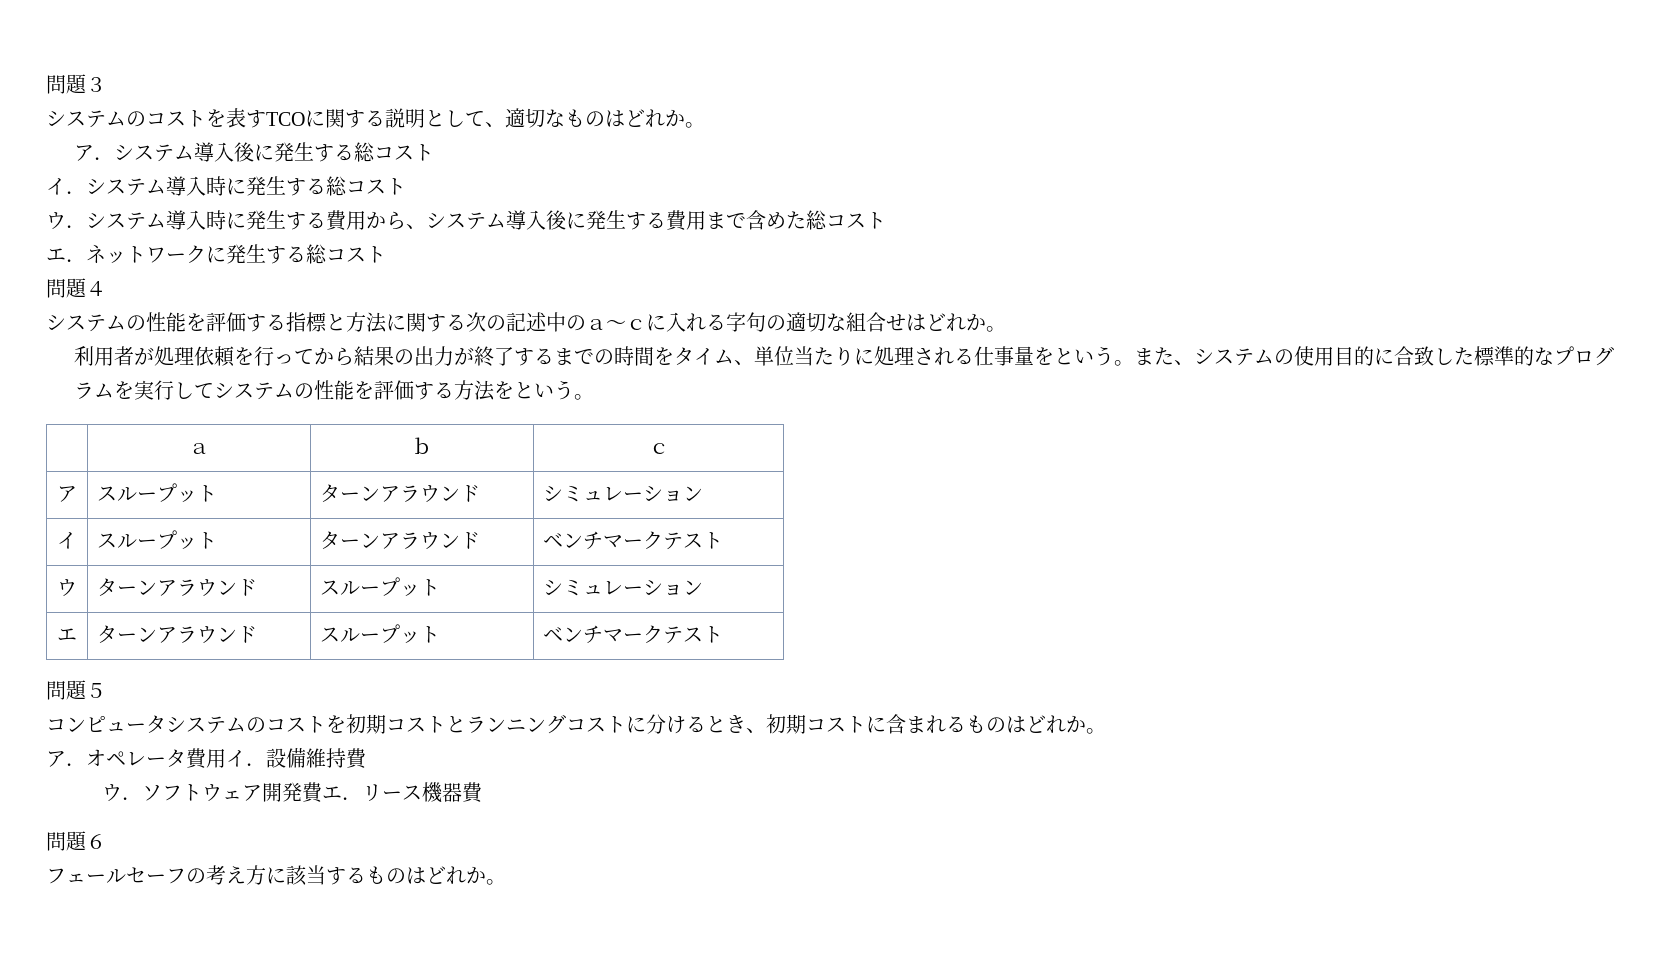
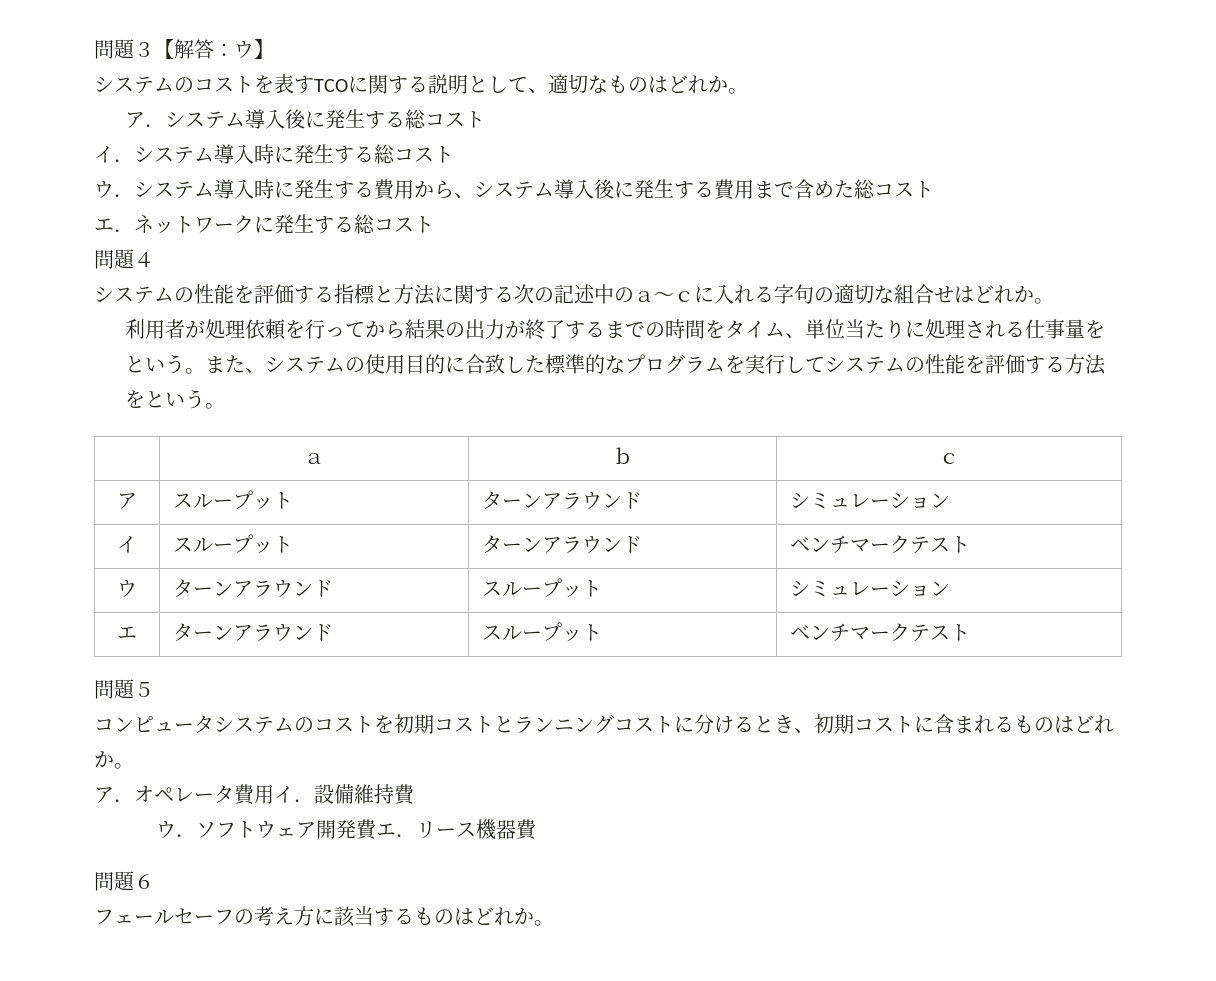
(106, 84) none -> [154,39,274,59] 【解答：ウ】

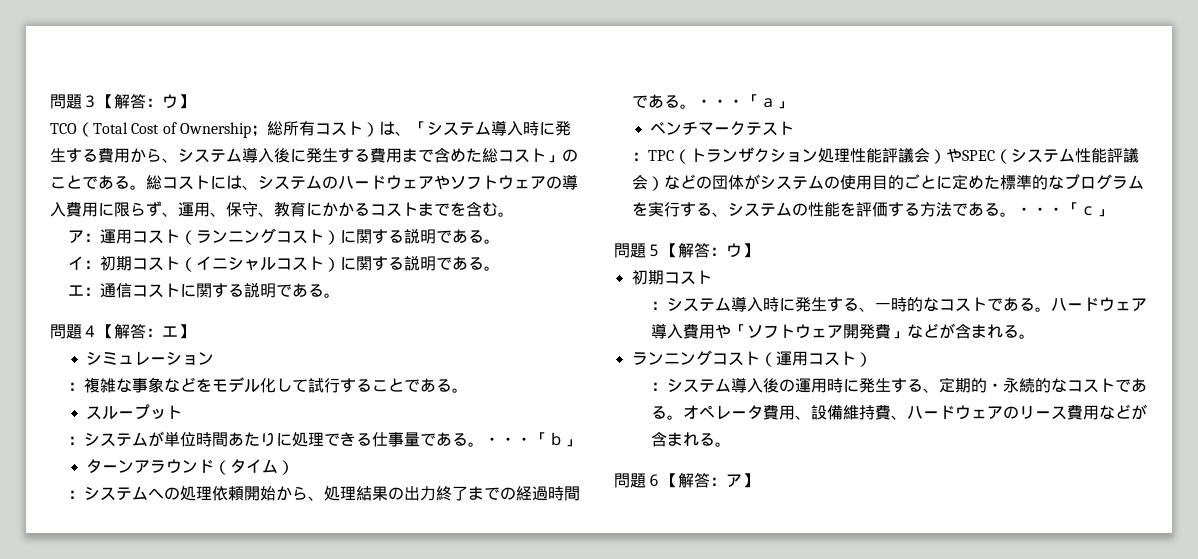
[94,74,748,94] [125,109,486,129] [94,144,454,164] [94,181,134,199] システムのコストを表すTCOに関する説明として、適切なものはどれか。 // ア．システム導入後に発生する総コスト // イ．システム導入時に発生する総コスト // ウ． -> [50,121,427,138] TCO（Total Cost of Ownership；総所有コスト）は、「
[94,214,434,234] [94,249,154,269] [94,284,1054,305] [125,319,1106,340] [125,354,266,374] // エ．ネットワークに発生する総コスト // 問題４ // システムの性能を評価する指標と方法に関する次の記述中のａ～ｃに入れる字句の適切な組合せはどれか。 // 利用者が処理依頼を行ってから結果の出力が終了するまでの時間をタイム、単位当たりに処理される仕事量をという。また、 -> [546,149,578,163] [50,174,578,190] [50,201,514,217] [68,228,501,245] [68,256,501,272] [68,283,341,298] [50,323,194,339] [86,351,215,366] [68,377,469,393] [86,404,183,420] [68,431,581,447] [86,459,295,475] [68,486,581,501] [632,94,793,109] [650,121,795,136] [632,147,1140,164] [632,174,761,191] 」のことである。総コストには、システムのハードウェアやソフトウェアの導入費用に限らず、運用、保守、教育にかかるコストまでを含む。 // ア：運用コスト（ランニングコスト）に関する説明である。 // イ：初期コスト（イニシャルコスト）に関する説明である。 // エ：通信コストに関する説明である。 // 問題４【解答：エ】 // シミュレーション // ：複雑な事象などをモデル化して試行することである。 // スループット // ：システムが単位時間あたりに処理できる仕事量である。・・・「ｂ」 // ターンアラウンド（タイム） // ：システムへの処理依頼開始から、処理結果の出力終了までの経過時間である。・・・「ａ」 // ベンチマークテスト // ：TPC（トランザクション処理性能評議会）やSPEC（システム性能評議会）などの団体が
[445,354,526,374] に合致し -> [904,174,985,190] ごとに定め
[785,356,826,373] して -> [680,202,729,217] する、
[125,389,226,409] [304,453,324,464] [612,447,633,464] [939,453,959,464] [117,493,137,509] [173,490,294,510] [482,491,643,510] [790,492,951,509] [117,536,137,553] [173,534,294,554] [482,535,643,554] [790,535,971,554] [117,580,137,598] [173,579,334,598] [482,578,603,598] [790,580,951,597] [117,626,137,640] [173,623,334,642] [482,622,603,642] [790,623,971,642] [94,679,154,699] [94,714,1114,734] [94,750,134,769] [94,784,415,805] [156,821,197,839] をという。 // | ａ | ｂ | ｃ // ア | スループット | ターンアラウンド | シミュレーション // イ | スループット | ターンアラウンド | ベンチマークテスト // ウ | ターンアラウンド | スループット | シミュレーション // エ | ターンアラウンド | スループット | ベンチマークテスト // 問題５ // コンピュータシステムのコストを初期コストとランニングコストに分けるとき、初期コストに含まれるものはどれか。 // ア．オペレータ費用イ．設備維持費 // ウ． -> [952,202,1113,217] [614,242,758,258] [631,270,712,285] [650,296,1147,312] [650,323,747,339] である。・・・「ｃ」 // 問題５【解答：ウ】 // 初期コスト // ：システム導入時に発生する、一時的なコストである。ハードウェア導入費用や「
[376,819,538,840] [94,871,154,891] [94,906,554,927] エ．リース機器費 // 問題６ // フェールセーフの考え方に該当するものはどれか。 -> [890,323,1035,339] [631,350,872,367] [650,377,1147,393] [650,404,1147,420] [650,432,731,447] [614,472,758,488] 」などが含まれる。 // ランニングコスト（運用コスト） // ：システム導入後の運用時に発生する、定期的・永続的なコストである。オペレータ費用、設備維持費、ハードウェアのリース費用などが含まれる。 // 問題６【解答：ア】

